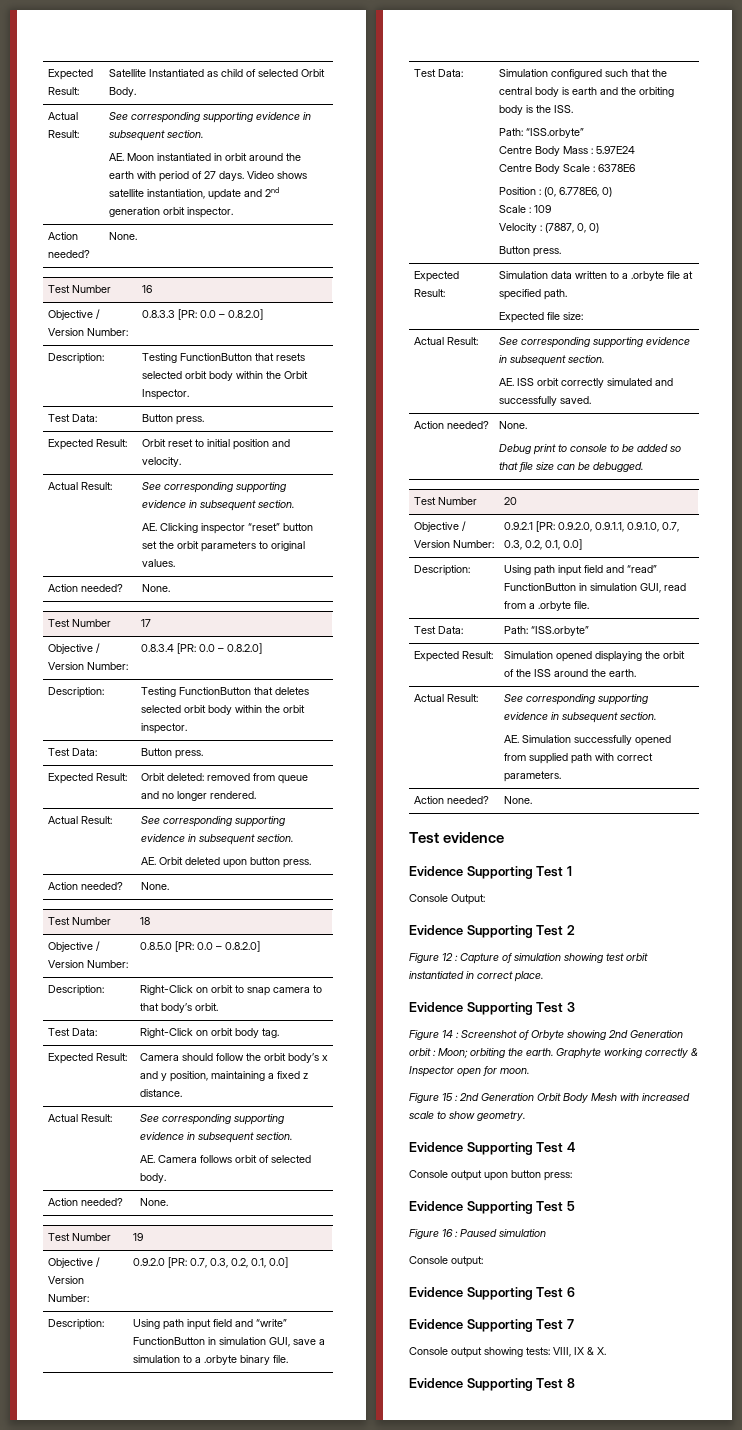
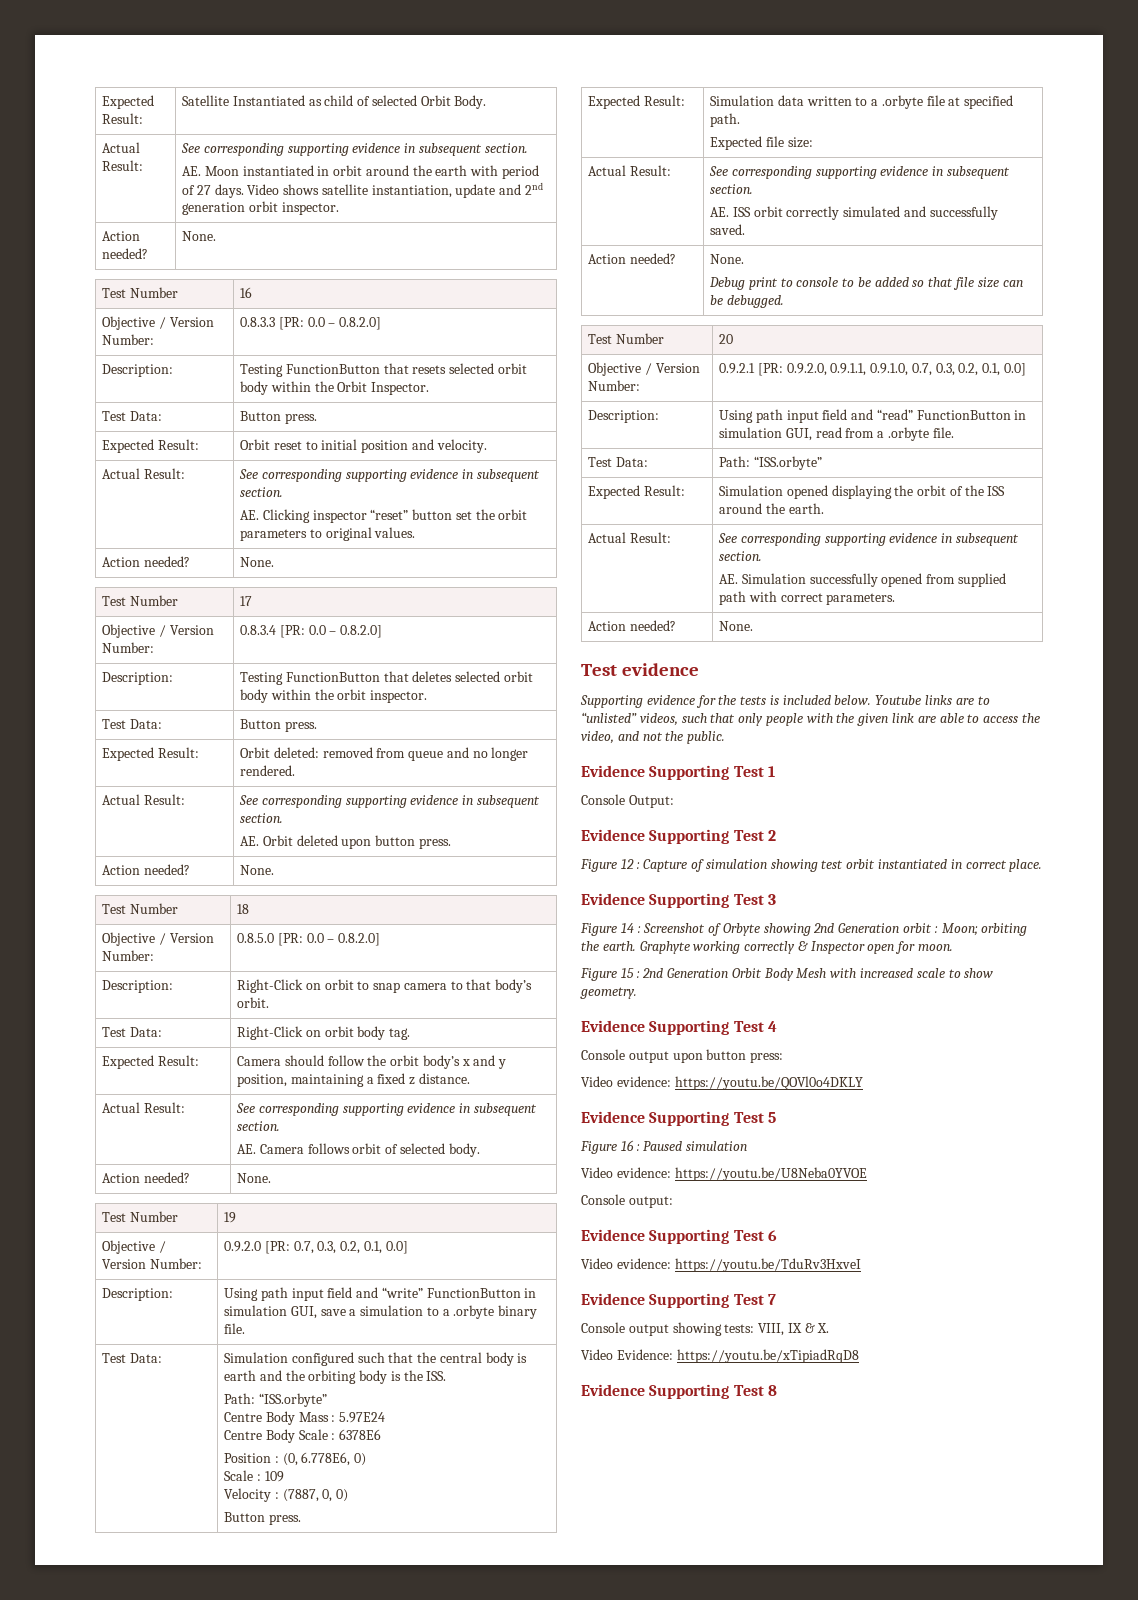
(505, 837) none -> [580,695,990,708] [581,712,1040,726] [581,731,726,744] // Supporting evidence for the tests is included below. Youtube links are to “unlisted” videos, such that only people with the given link are able to access the video, and not the public.
(572, 1176) none -> [581,1076,863,1090] // Video evidence: https://youtu.be/QOVl0o4DKLY
(546, 1233) none -> [581,1167,867,1181] // Video evidence: https://youtu.be/U8Neba0YVOE
(575, 1292) none -> [581,1258,861,1272] // Video evidence: https://youtu.be/TduRv3HxveI
(606, 1351) none -> [581,1349,859,1363] // Video Evidence: https://youtu.be/xTipiadRqD8

